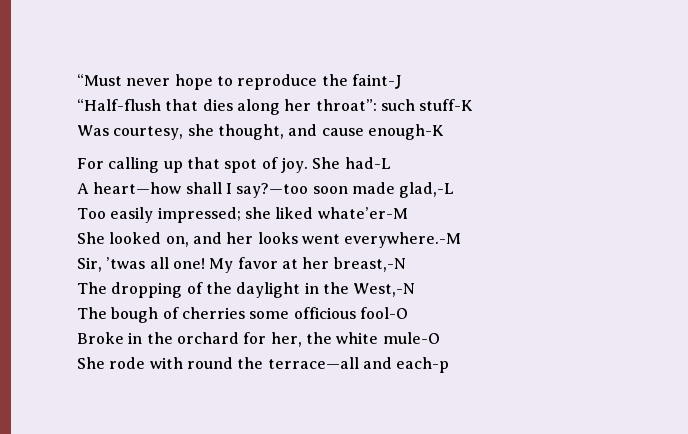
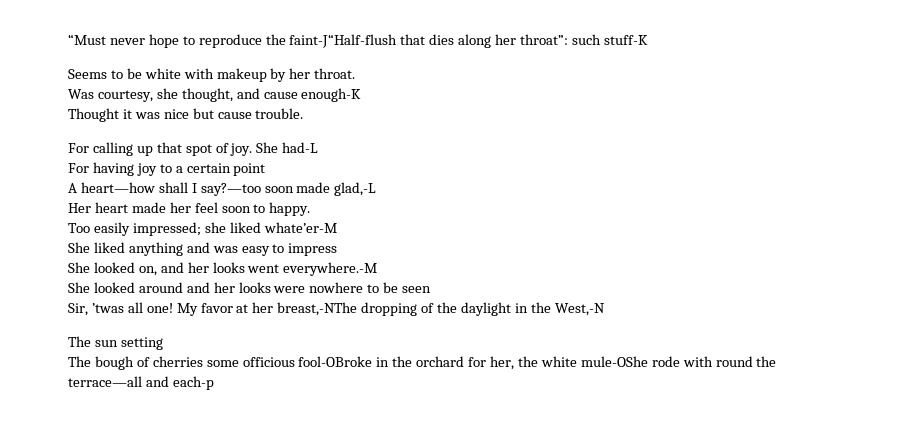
[351,74,402,89] [77,99,161,111] faint-J // “Half-flush -> [289,34,398,48] faint-J“Half-flush
(474, 105) none -> [68,68,356,82] // Seems to be white with makeup by her throat.
(444, 132) none -> [68,108,304,122] // Thought it was nice but cause trouble.
(391, 163) none -> [68,162,266,176] // For having joy to a certain point
(455, 190) none -> [68,202,311,216] // Her heart made her feel soon to happy.
(408, 213) none -> [68,242,338,256] // She liked anything and was easy to impress
(462, 240) none -> [68,282,432,293] // She looked around and her looks were nowhere to be seen
[333,257,406,272] [77,282,107,294] breast,-N // The -> [277,302,358,316] breast,-NThe
(416, 290) none -> [68,336,163,350] // The sun setting
[359,307,408,319] [77,332,124,344] fool-O // Broke -> [298,356,373,367] fool-OBroke
[382,332,440,344] [77,357,105,369] mule-O // She -> [580,356,648,367] mule-OShe

